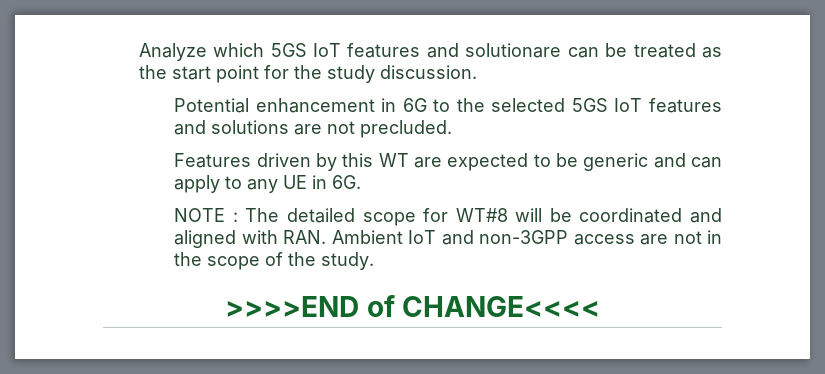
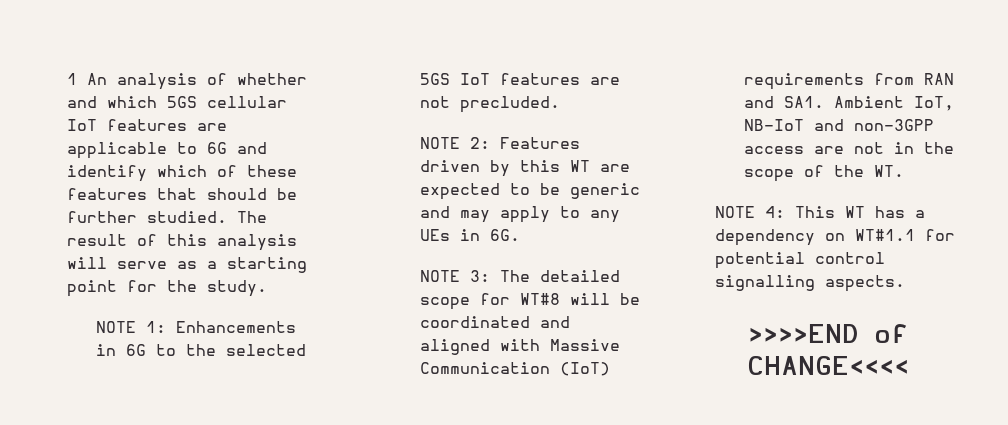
[138,43,207,61] Analyze -> [67,73,308,90] [67,96,98,108] 1 An analysis of whether and
[312,43,722,58] [138,65,477,83] [174,98,375,113] IoT features and solutionare can be treated as the start point for the study discussion. // Potential enhancement -> [207,96,288,108] [67,119,228,131] [67,142,268,159] [67,165,298,182] [67,188,298,200] [67,211,268,223] [67,234,298,251] [67,257,308,273] [67,280,268,297] [96,321,297,333] cellular IoT features are applicable to 6G and identify which of these features that should be further studied. The result of this analysis will serve as a starting point for the study. // NOTE 1: Enhancements
[174,120,290,135] and solutions -> (581, 79) none
(453, 129) none -> [420,137,491,149] NOTE 2:
[691,157,723,168] can -> [460,210,491,223] may
[283,175,308,189] UE -> [420,229,451,241] UEs
[232,212,238,222] : -> [470,270,491,282] 3:
[283,230,437,244] RAN. Ambient IoT -> [550,339,621,351] [420,362,611,376] [744,73,955,90] [744,96,955,111] [744,119,805,131] Massive Communication (IoT) requirements from RAN and SA1. Ambient IoT, NB-IoT
[321,252,375,270] study. -> [874,165,905,177] [715,206,926,218] [715,229,956,246] [715,252,886,269] [715,275,906,292] WT. // NOTE 4: This WT has a dependency on WT#1.1 for potential control signalling aspects.

